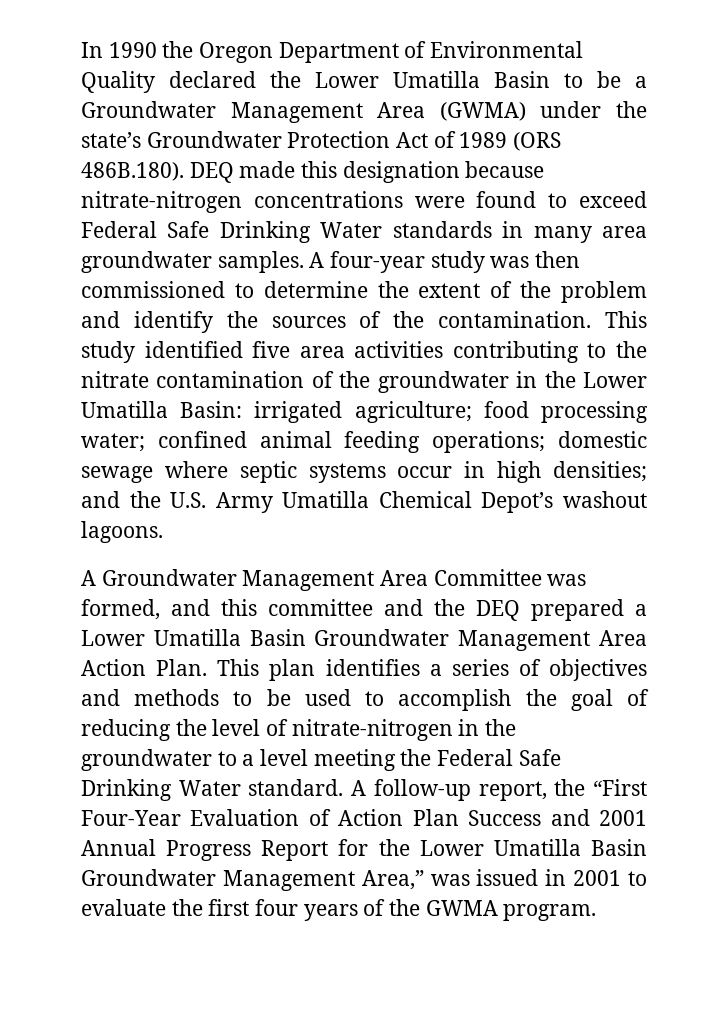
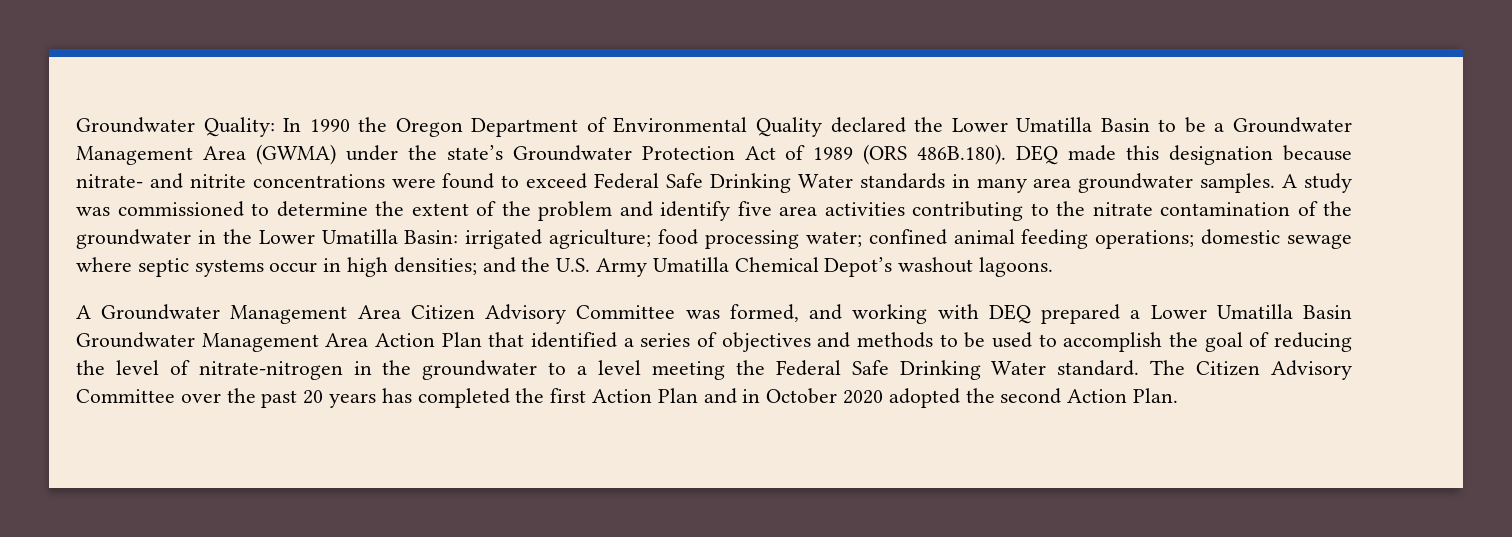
(81, 50) none -> [76,117,275,137] Groundwater Quality:
[81,191,242,213] nitrate-nitrogen -> [76,173,246,189] nitrate- and nitrite
[330,251,426,273] four-year -> (1298, 181) none
[535,251,581,268] then -> (110, 211) none
[226,311,647,328] [81,341,243,363] the sources of the contamination. This study identified -> (730, 211) none
(429, 578) none -> [410,304,567,324] Citizen Advisory
[221,599,465,616] this committee and the -> [852,304,979,324] working with
[156,659,420,681] Plan. This plan identifies -> [441,332,618,348] Plan that identified
[351,779,647,801] [81,809,647,826] [81,839,647,861] [81,869,647,891] [81,899,597,921] A follow-up report, the “First Four-Year Evaluation of Action Plan Success and 2001 Annual Progress Report for the Lower Umatilla Basin Groundwater Management Area,” was issued in 2001 to evaluate the first four years of the GWMA program. -> [1150,360,1352,380] [76,388,1179,408] The Citizen Advisory Committee over the past 20 years has completed the first Action Plan and in October 2020 adopted the second Action Plan.

